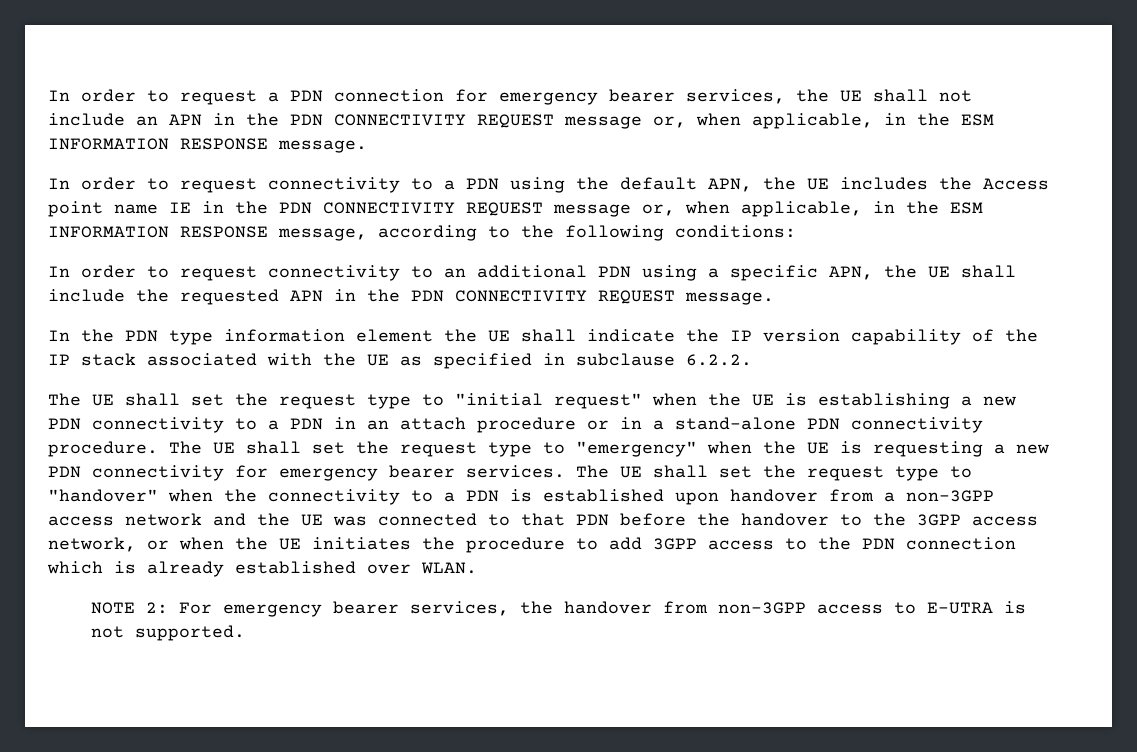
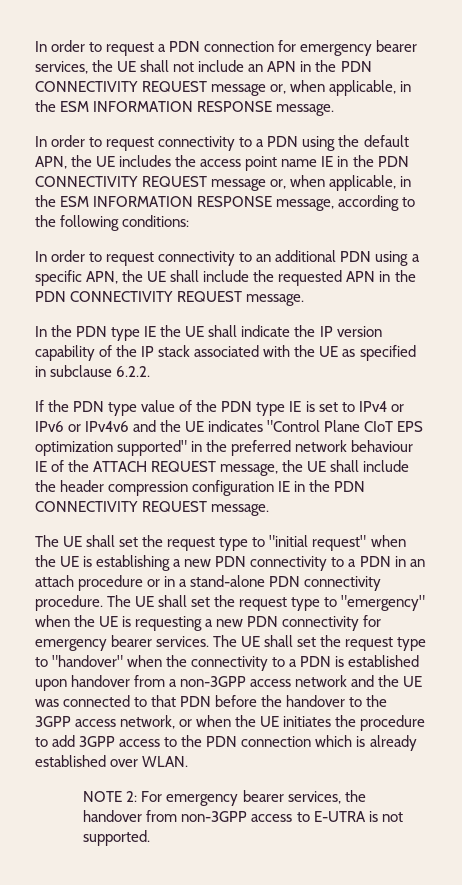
[983,178,1049,190] Access -> [200,159,242,167] access
[224,329,433,342] information element -> [144,326,157,337] IE
(752, 360) none -> [35,400,404,416] [35,420,424,432] [35,440,414,456] [35,460,410,476] [35,480,366,496] [35,501,270,516] // If the PDN type value of the PDN type IE is set to IPv4 or IPv6 or IPv4v6 and the UE indicates "Control Plane CIoT EPS optimization supported" in the preferred network behaviour IE of the ATTACH REQUEST message, the UE shall include the header compression configuration IE in the PDN CONNECTIVITY REQUEST message.

